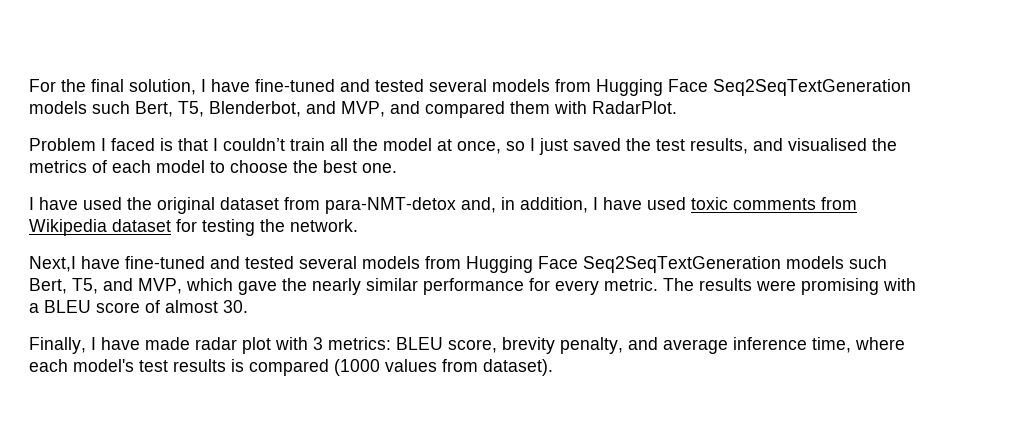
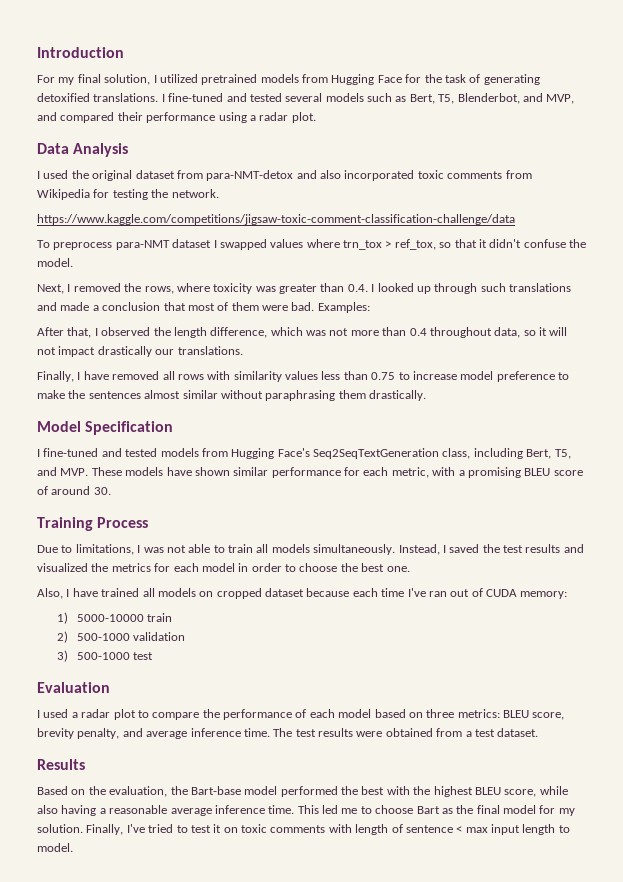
[29,79,911,96] [29,101,130,114] For the final solution, I have fine-tuned and tested several models from Hugging Face Seq2SeqTextGeneration models such -> [37,47,124,58] [37,74,540,85] [37,93,407,102] Introduction // For my final solution, I utilized pretrained models from Hugging Face for the task of generating detoxified translations. I fine-tuned and tested several models such as
[510,101,677,114] [29,138,867,155] them with RadarPlot. // Problem I faced is that I couldn’t train all the model at once, so I just saved the test results, and visualised -> [117,112,316,123] [37,143,129,157] [37,170,532,181] [37,189,219,200] [37,214,515,225] [37,239,586,250] [37,258,73,267] [37,283,571,294] [37,302,370,313] [37,327,568,338] [37,346,243,357] [37,371,569,382] [37,390,426,401] [37,421,174,435] [37,448,571,459] [37,467,583,478] [37,486,111,495] [37,517,149,531] [37,544,584,555] [37,563,88,572] their performance using a radar plot. // Data Analysis // I used the original dataset from para-NMT-detox and also incorporated toxic comments from Wikipedia for testing the network. // https://www.kaggle.com/competitions/jigsaw-toxic-comment-classification-challenge/data // To preprocess para-NMT dataset I swapped values where trn_tox > ref_tox, so that it didn't confuse the model. // Next, I removed the rows, where toxicity was greater than 0.4. I looked up through such translations and made a conclusion that most of them were bad. Examples: // After that, I observed the length difference, which was not more than 0.4 throughout data, so it will not impact drastically our translations. // Finally, I have removed all rows with similarity values less than 0.75 to increase model preference to make the sentences almost similar without paraphrasing them drastically. // Model Specification // I fine-tuned and tested models from Hugging Face's Seq2SeqTextGeneration class, including Bert, T5, and MVP. These models have shown similar performance for each metric, with a promising BLEU score of around 30. // Training Process // Due to limitations, I was not able to train all models simultaneously. Instead, I saved the test results and visualized
[92,160,205,173] of each model -> [154,563,282,572] for each model in order
[29,197,857,214] [29,219,358,236] [29,256,887,273] [29,278,916,295] [29,300,248,313] [29,337,323,354] I have used the original dataset from para-NMT-detox and, in addition, I have used toxic comments from Wikipedia dataset for testing the network. // Next,I have fine-tuned and tested several models from Hugging Face Seq2SeqTextGeneration models such Bert, T5, and MVP, which gave the nearly similar performance for every metric. The results were promising with a BLEU score of almost 30. // Finally, I have made radar plot with 3 -> [37,588,568,599] [56,612,172,624] [56,631,185,643] [56,650,153,662] [37,682,110,693] [37,709,455,720] Also, I have trained all models on cropped dataset because each time I've ran out of CUDA memory: // 1) 5000-10000 train // 2) 500-1000 validation // 3) 500-1000 test // Evaluation // I used a radar plot to compare the performance of each model based on three
[812,337,905,353] [29,359,553,376] time, where each model's test results is compared (1000 values from dataset). -> [243,728,539,737] [37,759,85,770] [37,786,568,797] [37,805,575,816] [37,824,570,835] [37,843,73,852] time. The test results were obtained from a test dataset. // Results // Based on the evaluation, the Bart-base model performed the best with the highest BLEU score, while also having a reasonable average inference time. This led me to choose Bart as the final model for my solution. Finally, I've tried to test it on toxic comments with length of sentence < max input length to model.

